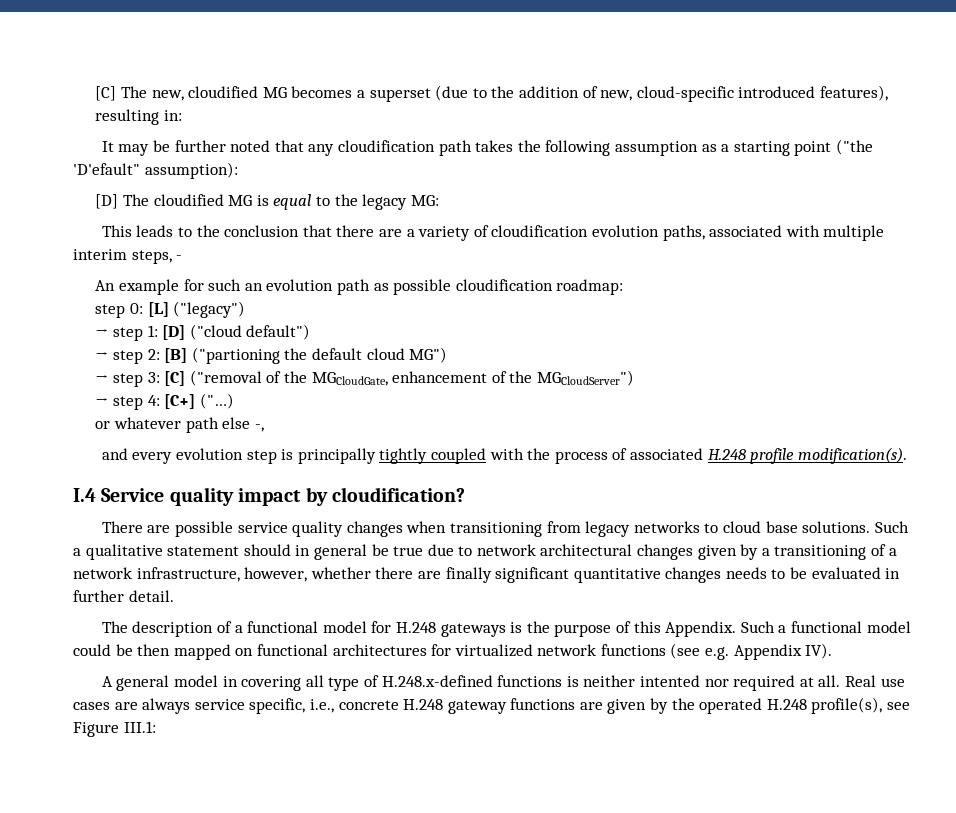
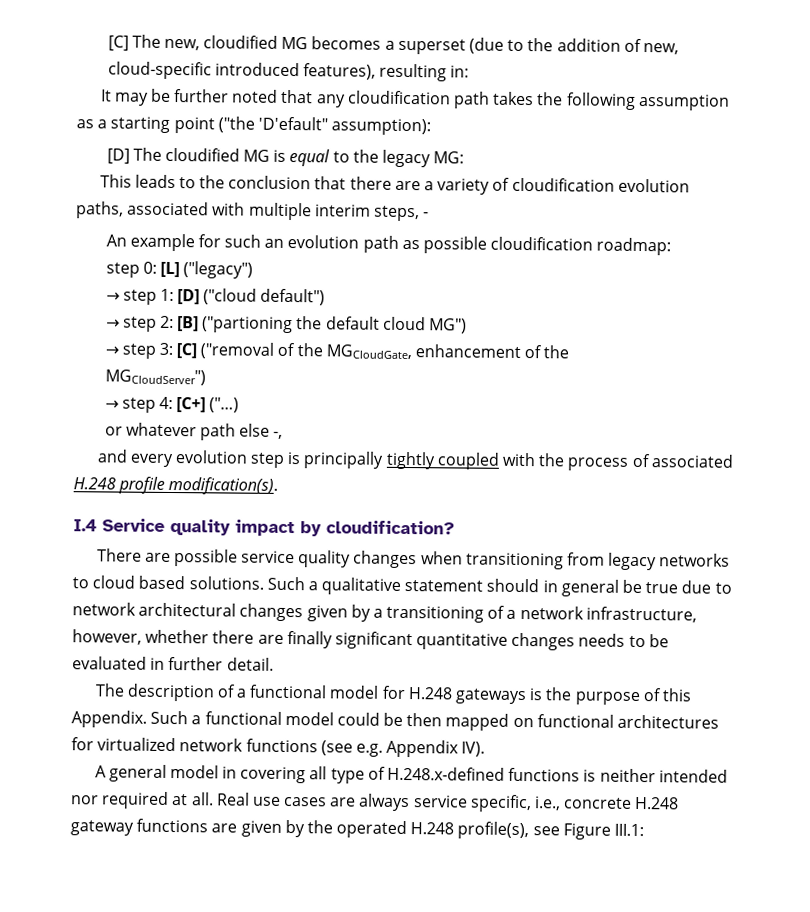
(533, 377) none -> (570, 352) //
[765,521,798,533] base -> [138,575,186,590] based
[639,675,700,687] intented -> [658,769,728,783] intended

